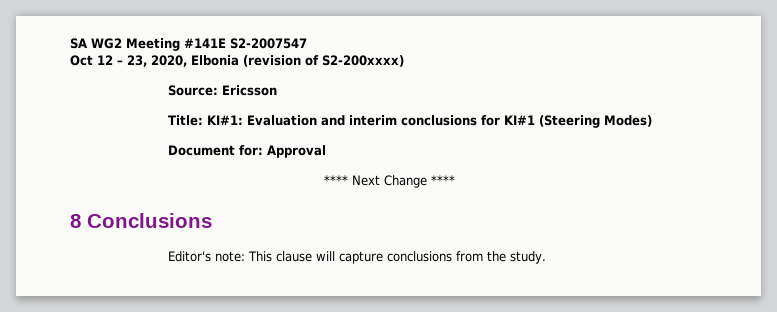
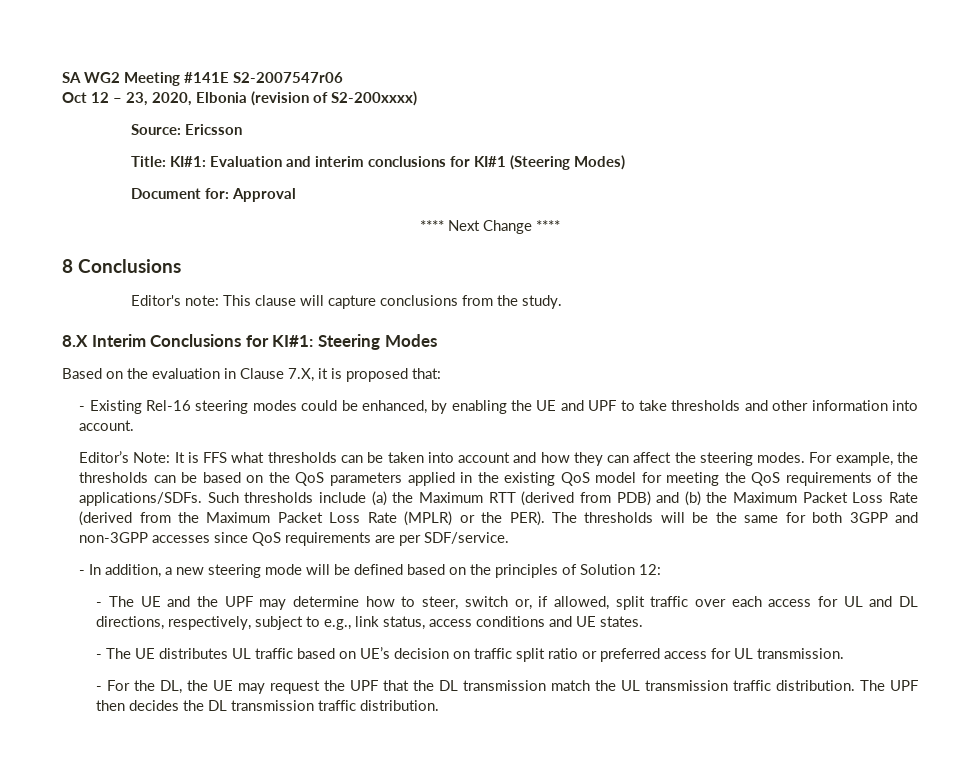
[230,38,307,49] S2-2007547 -> [233,72,343,83] S2-2007547r06
(546, 257) none -> [62,334,437,350] [62,368,441,382] [79,400,918,414] [79,420,135,431] [79,451,919,466] [79,472,918,486] [79,491,918,506] [79,511,919,526] [79,532,510,546] [79,564,662,578] [96,596,919,610] [96,616,644,630] [96,647,845,662] [96,680,919,694] [96,700,440,711] // 8.X Interim Conclusions for KI#1: Steering Modes // Based on the evaluation in Clause 7.X, it is proposed that: // - Existing Rel-16 steering modes could be enhanced, by enabling the UE and UPF to take thresholds and other information into account. // Editor’s Note: It is FFS what thresholds can be taken into account and how they can affect the steering modes. For example, the thresholds can be based on the QoS parameters applied in the existing QoS model for meeting the QoS requirements of the applications/SDFs. Such thresholds include (a) the Maximum RTT (derived from PDB) and (b) the Maximum Packet Loss Rate (derived from the Maximum Packet Loss Rate (MPLR) or the PER). The thresholds will be the same for both 3GPP and non-3GPP accesses since QoS requirements are per SDF/service. // - In addition, a new steering mode will be defined based on the principles of Solution 12: // - The UE and the UPF may determine how to steer, switch or, if allowed, split traffic over each access for UL and DL directions, respectively, subject to e.g., link status, access conditions and UE states. // - The UE distributes UL traffic based on UE’s decision on traffic split ratio or preferred access for UL transmission. // - For the DL, the UE may request the UPF that the DL transmission match the UL transmission traffic distribution. The UPF then decides the DL transmission traffic distribution.

